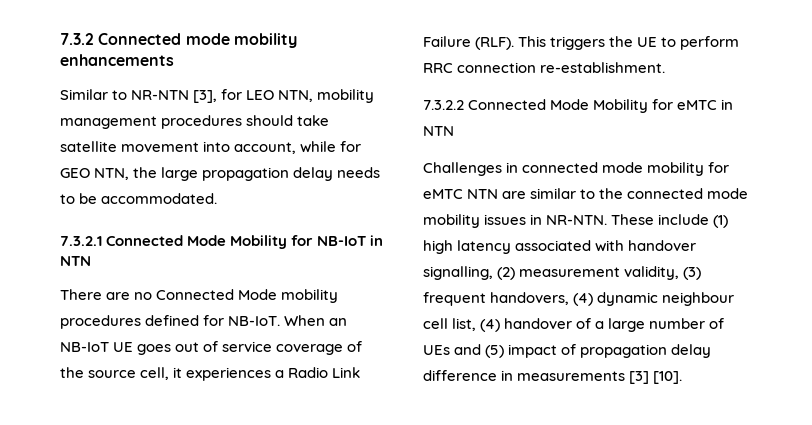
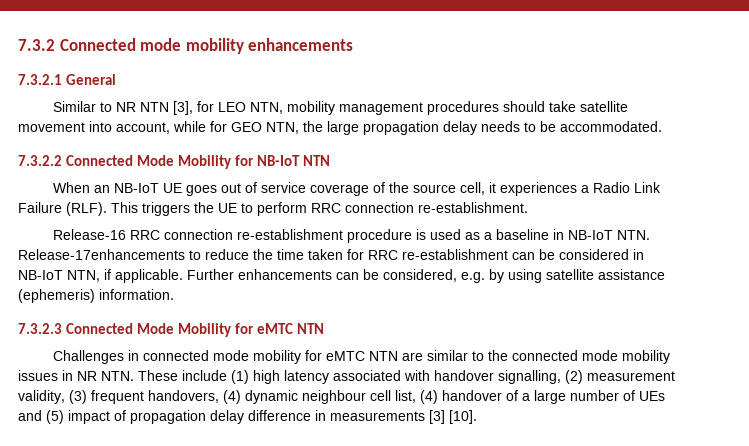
(174, 60) none -> [18,74,117,85] // 7.3.2.1 General
[131,90,190,100] NR-NTN -> [116,102,170,112] NR NTN
[60,236,102,246] 7.3.2.1 -> [18,155,62,166] 7.3.2.2
[370,235,384,246] [60,256,91,266] [60,289,339,303] [60,315,281,329] in NTN // There are no Connected Mode mobility procedures defined for NB-IoT. -> [303,155,331,166] NTN //
[423,100,464,110] 7.3.2.2 -> [53,229,651,243] [18,249,644,260] [18,269,665,283] [18,289,174,303] [18,323,62,334] Release-16 RRC connection re-establishment procedure is used as a baseline in NB-IoT NTN. Release-17enhancements to reduce the time taken for RRC re-establishment can be considered in NB-IoT NTN, if applicable. Further enhancements can be considered, e.g. by using satellite assistance (ephemeris) information. // 7.3.2.3
[721,99,734,110] in -> (294, 328) none
[546,215,608,225] NR-NTN. -> [77,371,134,381] NR NTN.

